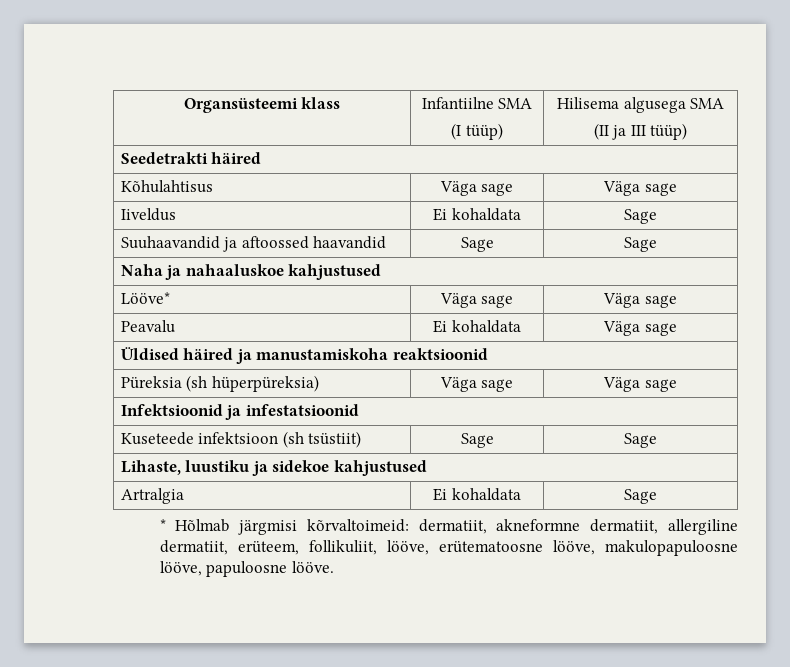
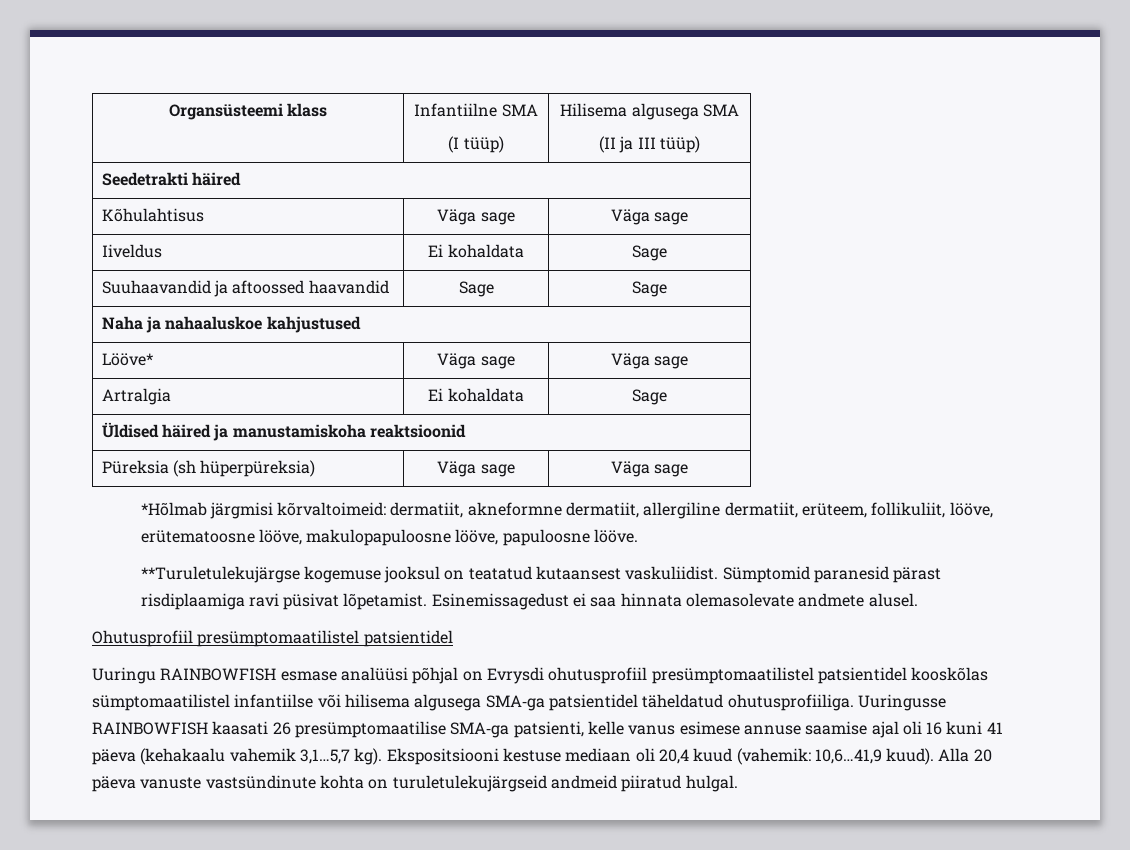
[120,320,175,333] [433,320,521,333] [603,321,677,336] Peavalu | Ei kohaldata | Väga sage -> [101,388,171,405] [428,388,524,402] [632,389,667,405] Artralgia | Ei kohaldata | Sage
[120,404,359,420] [120,431,362,448] [460,433,494,448] [624,433,657,448] [120,460,427,476] [120,488,184,504] [433,488,521,501] [624,489,657,504] [159,519,230,532] // Infektsioonid ja infestatsioonid // Kuseteede infektsioon (sh tsüstiit) | Sage | Sage // Lihaste, luustiku ja sidekoe kahjustused // Artralgia | Ei kohaldata | Sage // * Hõlmab -> [140,502,207,516] // *Hõlmab
(334, 567) none -> [140,566,942,583] [140,593,918,610] [92,630,453,647] [92,667,989,684] [92,694,946,711] [92,721,1003,738] [92,748,992,765] [92,775,738,792] // **Turuletulekujärgse kogemuse jooksul on teatatud kutaansest vaskuliidist. Sümptomid paranesid pärast risdiplaamiga ravi püsivat lõpetamist. Esinemissagedust ei saa hinnata olemasolevate andmete alusel. // Ohutusprofiil presümptomaatilistel patsientidel // Uuringu RAINBOWFISH esmase analüüsi põhjal on Evrysdi ohutusprofiil presümptomaatilistel patsientidel kooskõlas sümptomaatilistel infantiilse või hilisema algusega SMA‑ga patsientidel täheldatud ohutusprofiiliga. Uuringusse RAINBOWFISH kaasati 26 presümptomaatilise SMA‑ga patsienti, kelle vanus esimese annuse saamise ajal oli 16 kuni 41 päeva (kehakaalu vahemik 3,1…5,7 kg). Ekspositsiooni kestuse mediaan oli 20,4 kuud (vahemik: 10,6…41,9 kuud). Alla 20 päeva vanuste vastsündinute kohta on turuletulekujärgseid andmeid piiratud hulgal.

